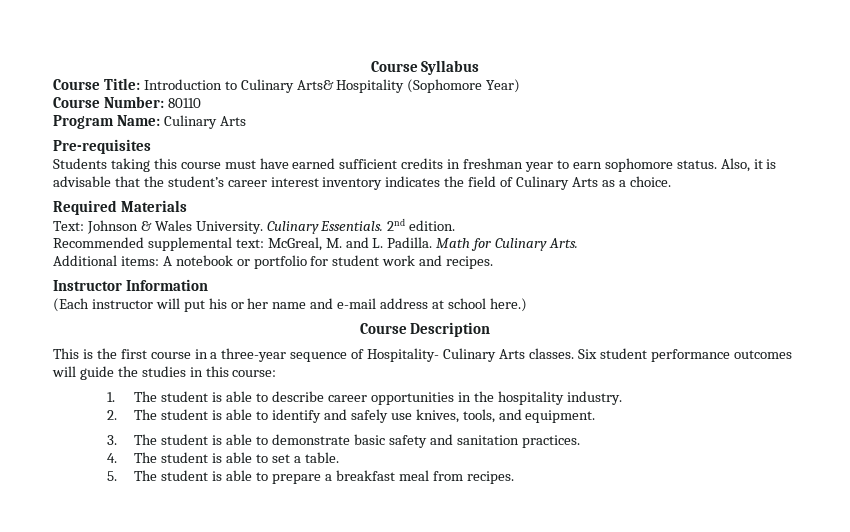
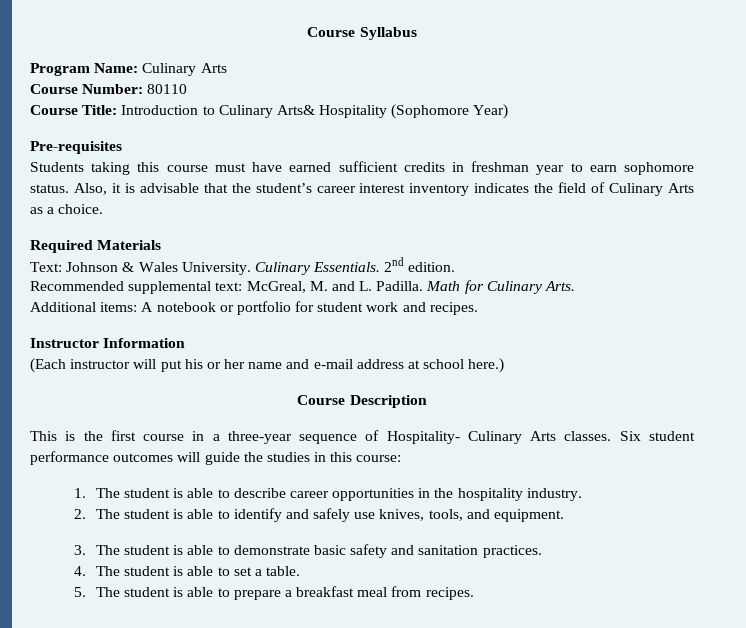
(480, 67) none -> [30,63,227,76] [30,84,188,94] // Program Name: Culinary Arts // Course Number: 80110
[53,96,201,108] [53,115,246,129] // Course Number: 80110 // Program Name: Culinary Arts -> (509, 111) none

